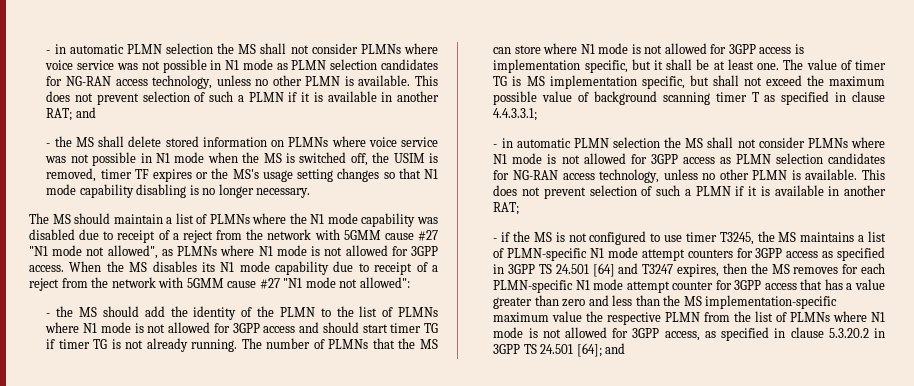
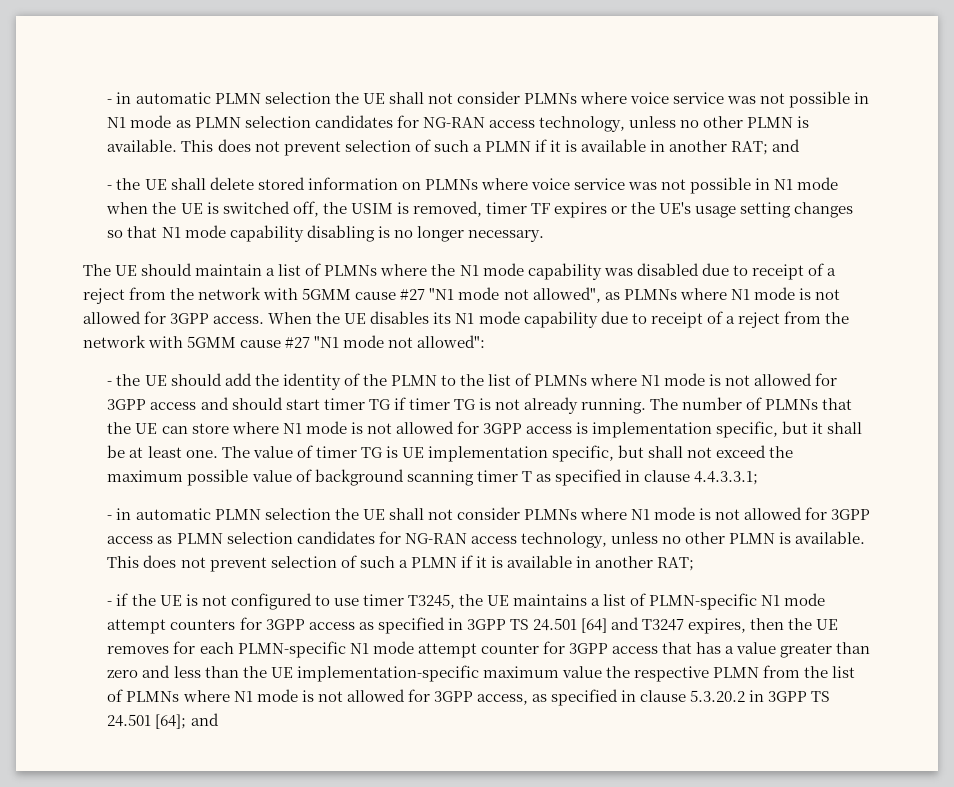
[46,43,257,54] - in automatic PLMN selection the MS -> [107,92,385,104] - in automatic PLMN selection the UE
[75,137,94,147] MS -> [144,179,167,190] UE
[263,153,282,163] MS -> [180,203,203,214] UE
[232,169,259,179] MS's -> [659,202,692,214] UE's
[52,214,71,224] MS -> [115,265,138,276] UE
[129,262,148,272] MS -> [344,313,367,324] UE
[79,307,98,317] MS -> [144,375,167,386] UE
[420,339,439,349] MS -> [135,423,158,434] UE
[526,76,545,86] MS -> [401,447,424,458] UE
[685,138,704,148] MS -> [362,509,385,520] UE
[533,232,552,242] MS -> [159,595,182,606] UE
[778,232,797,242] MS -> [487,595,510,606] UE
[771,264,790,274] MS -> [816,619,839,630] UE
[683,296,702,306] MS -> [270,667,293,678] UE

